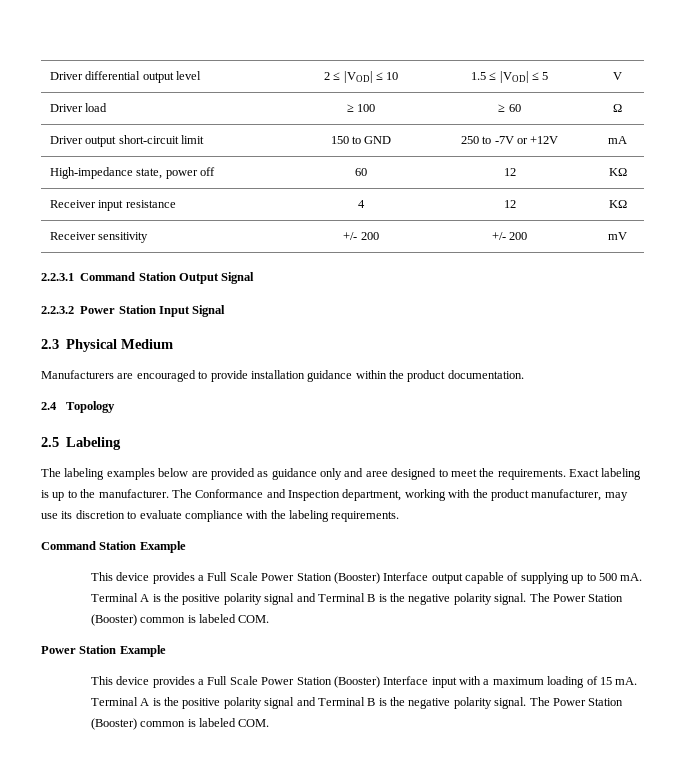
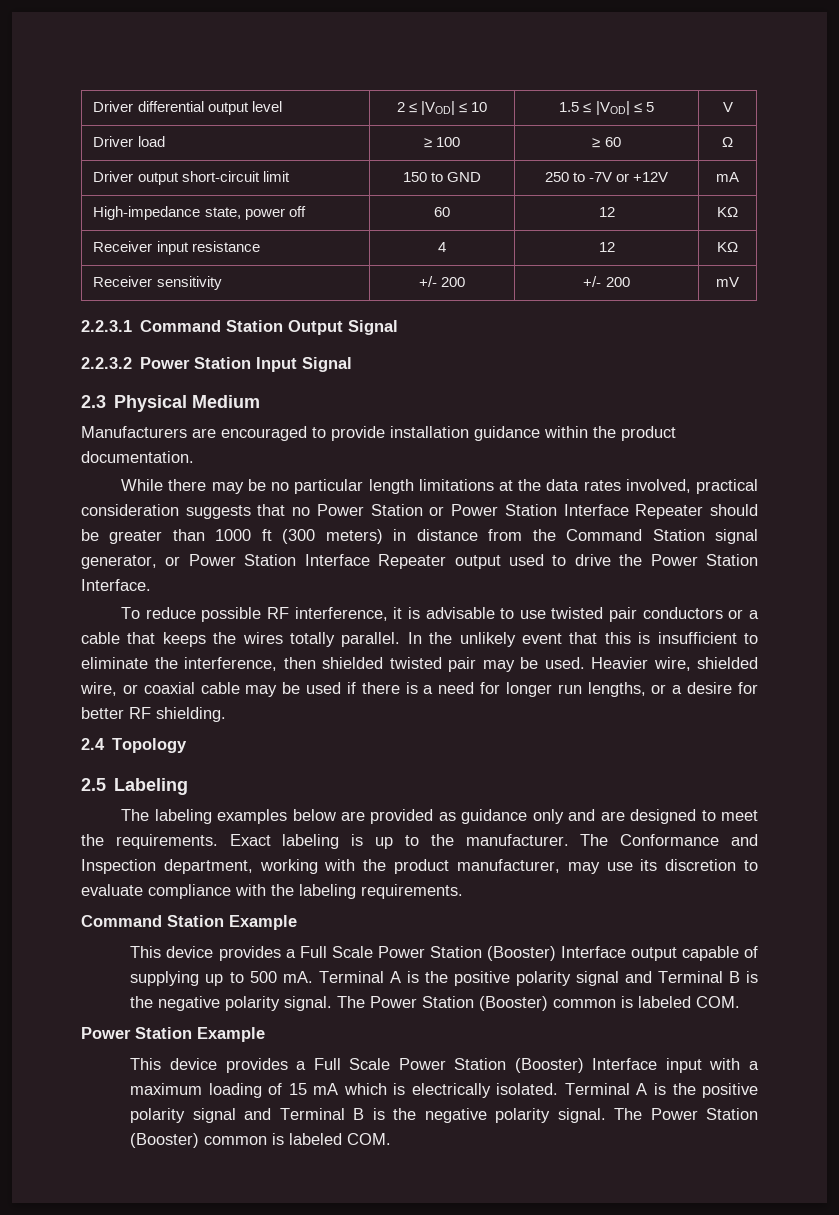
(524, 374) none -> [121,479,758,494] [81,504,759,519] [81,529,758,544] [81,554,758,569] [81,579,151,591] [121,607,760,622] [81,632,758,647] [81,657,758,672] [80,682,759,697] [81,707,226,722] // While there may be no particular length limitations at the data rates involved, practical consideration suggests that no Power Station or Power Station Interface Repeater should be greater than 1000 ft (300 meters) in distance from the Command Station signal generator, or Power Station Interface Repeater output used to drive the Power Station Interface. // To reduce possible RF interference, it is advisable to use twisted pair conductors or a cable that keeps the wires totally parallel. In the unlikely event that this is insufficient to eliminate the interference, then shielded twisted pair may be used. Heavier wire, shielded wire, or coaxial cable may be used if there is a need for longer run lengths, or a desire for better RF shielding.
[365,471,388,477] aree -> [600,811,625,821] are
[615,677,638,685] mA. -> [313,1083,559,1098] mA which is electrically isolated.

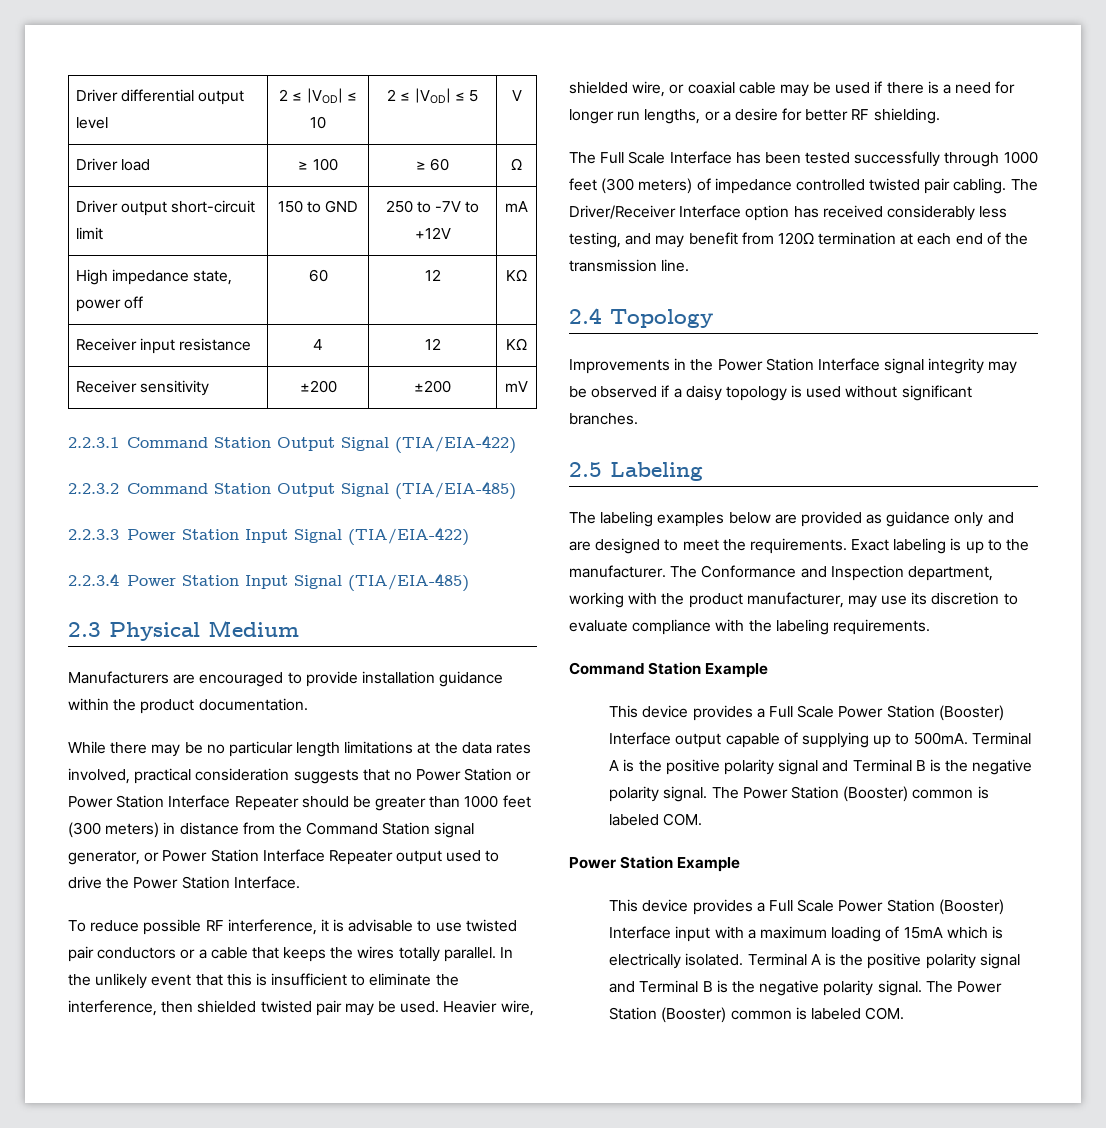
[559,102,580,112] 1.5 -> [387,89,397,101] 2
[616,173,630,182] or -> [465,201,480,213] to
[93,206,201,220] High-impedance -> [75,269,190,285] High impedance
[418,276,466,287] [583,276,630,287] +/- 200 | +/- 200 -> [299,380,337,393] [414,380,451,393] ±200 | ±200
[81,357,353,372] // 2.2.3.2 Power Station Input Signal -> [394,435,516,454] [68,481,516,500] [68,527,469,546] [68,573,469,592] (TIA/EIA-422) // 2.2.3.2 Command Station Output Signal (TIA/EIA-485) // 2.2.3.3 Power Station Input Signal (TIA/EIA-422) // 2.2.3.4 Power Station Input Signal (TIA/EIA-485)
[261,529,272,541] ft -> [502,795,531,808] feet
[81,738,188,753] 2.4 Topology -> [569,151,1038,167] [569,178,1038,194] [569,205,1008,221] [569,232,1029,248] [569,259,690,272] [569,308,713,328] [569,358,1018,374] [569,385,972,401] [569,413,638,425] The Full Scale Interface has been tested successfully through 1000 feet (300 meters) of impedance controlled twisted pair cabling. The Driver/Receiver Interface option has received considerably less testing, and may benefit from 120Ω termination at each end of the transmission line. // 2.4 Topology // Improvements in the Power Station Interface signal integrity may be observed if a daisy topology is used without significant branches.
[249,971,313,983] 500 mA. -> [913,732,968,745] 500mA.
[288,1083,339,1095] 15 mA -> [903,927,943,939] 15mA

